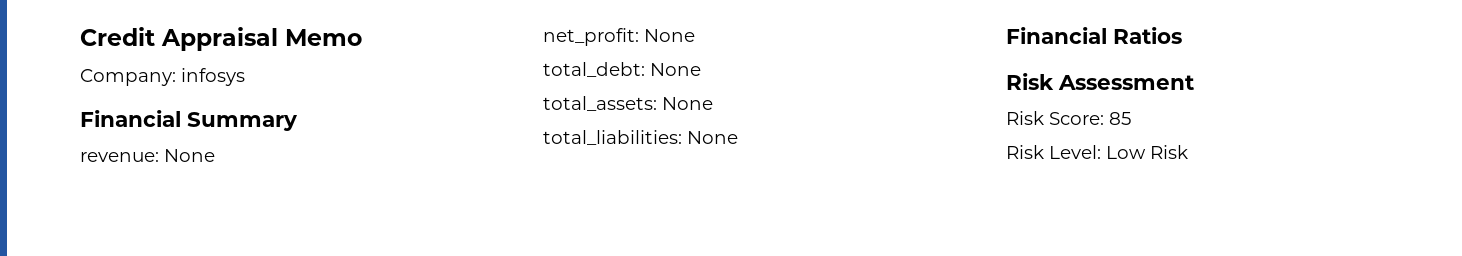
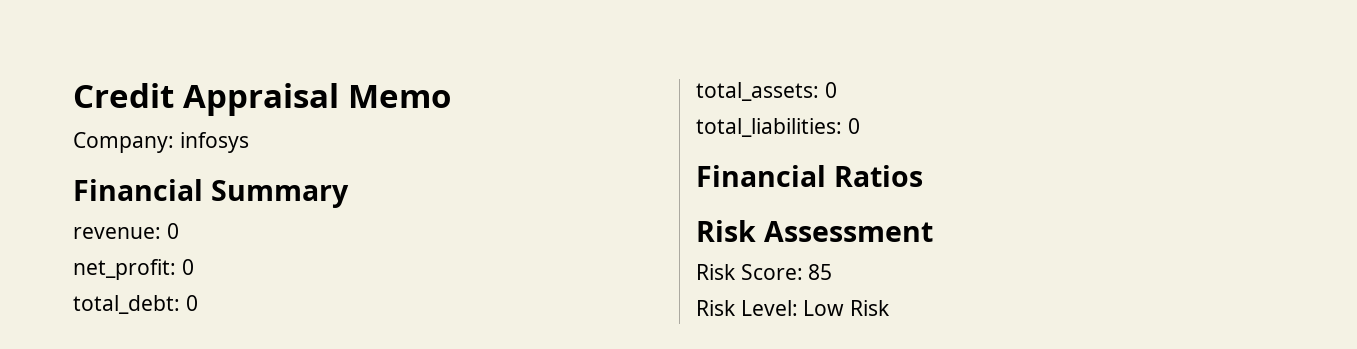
[80,149,215,162] [543,28,695,46] [543,62,701,77] [543,96,713,111] [543,130,738,145] revenue: None // net_profit: None // total_debt: None // total_assets: None // total_liabilities: None -> [73,223,179,239] [73,259,194,280] [73,295,198,314] [696,82,837,101] [696,118,860,137] revenue: 0 // net_profit: 0 // total_debt: 0 // total_assets: 0 // total_liabilities: 0

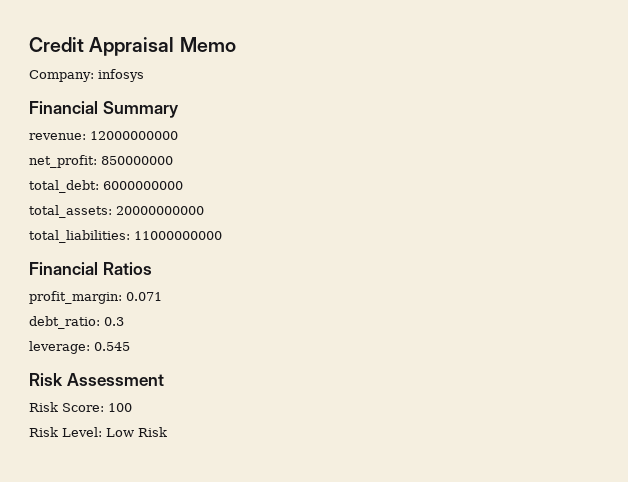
[166,223,179,239] 0 -> [90,131,178,140] 12000000000
[181,259,194,275] 0 -> [101,156,173,165] 850000000
[185,295,198,311] 0 -> [103,181,183,190] 6000000000
[824,82,837,98] 0 -> [116,206,204,215] 20000000000
[847,118,860,134] 0 -> [134,231,222,240] 11000000000
(923, 176) none -> [29,291,162,304] [29,316,124,329] [29,341,130,354] // profit_margin: 0.071 // debt_ratio: 0.3 // leverage: 0.545
[808,264,833,280] 85 -> [108,403,132,412] 100

